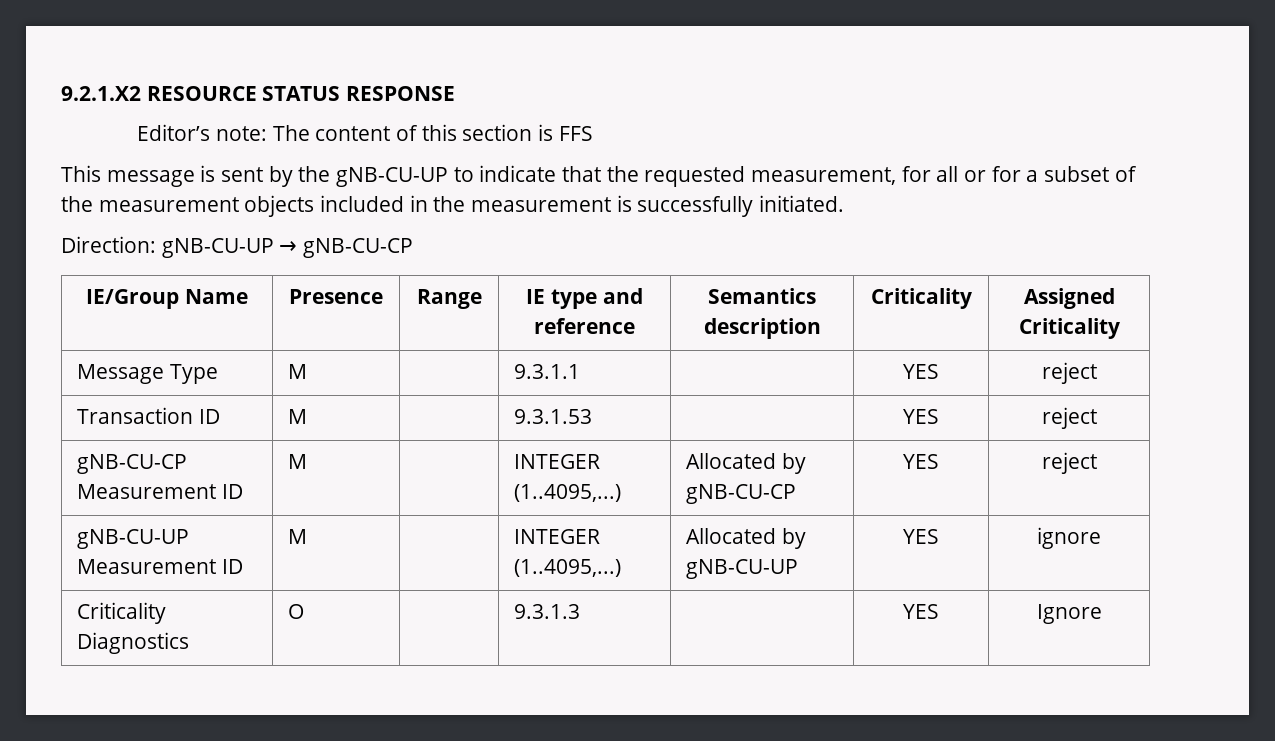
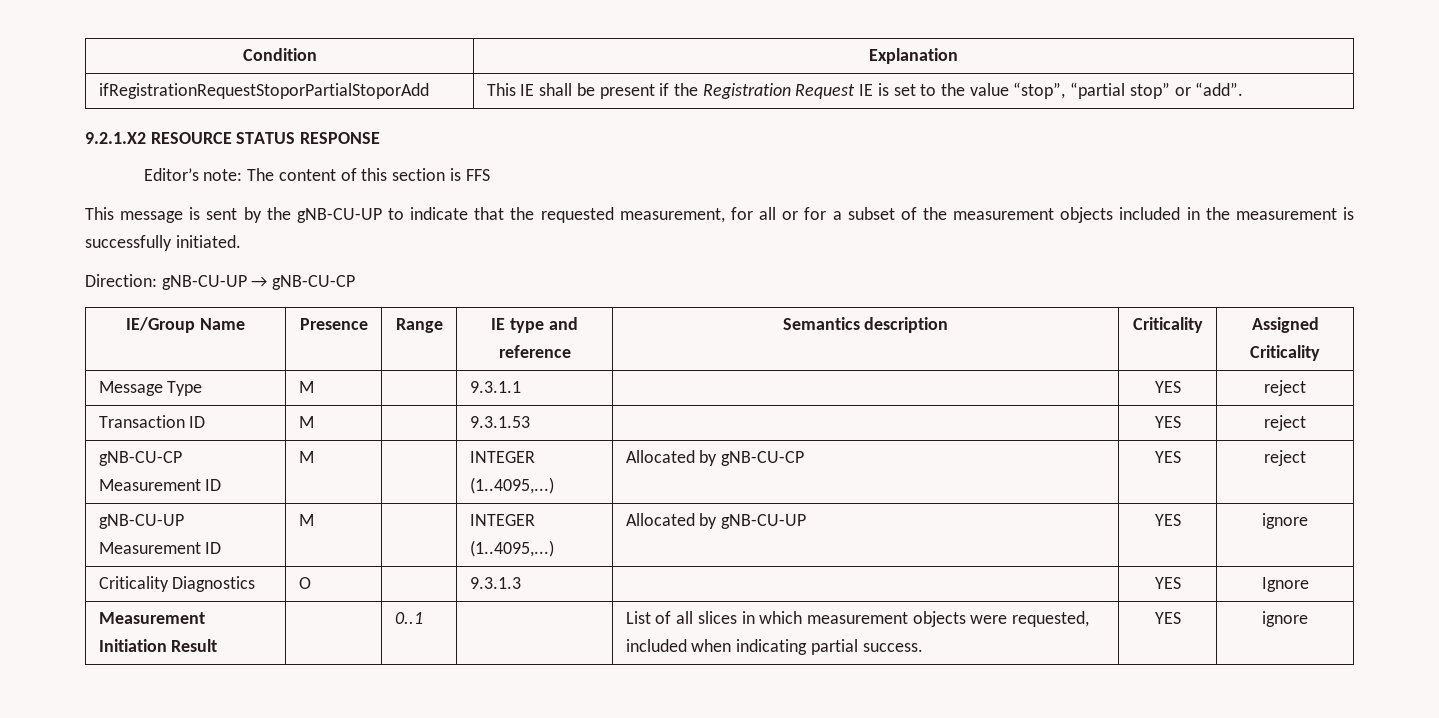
(61, 93) none -> [242,48,317,61] [869,48,958,64] [98,83,429,99] [486,82,1244,99] Condition | Explanation // ifRegistrationRequestStoporPartialStoporAdd | This IE shall be present if the Registration Request IE is set to the value “stop”, “partial stop” or “add”. //
(1102, 614) none -> [98,612,205,624] [98,639,218,652] [394,612,423,624] [625,611,1090,627] [625,639,923,655] [1154,612,1181,624] [1262,611,1308,627] // Measurement Initiation Result | | 0..1 | | List of all slices in which measurement objects were requested, included when indicating partial success. | YES | ignore

